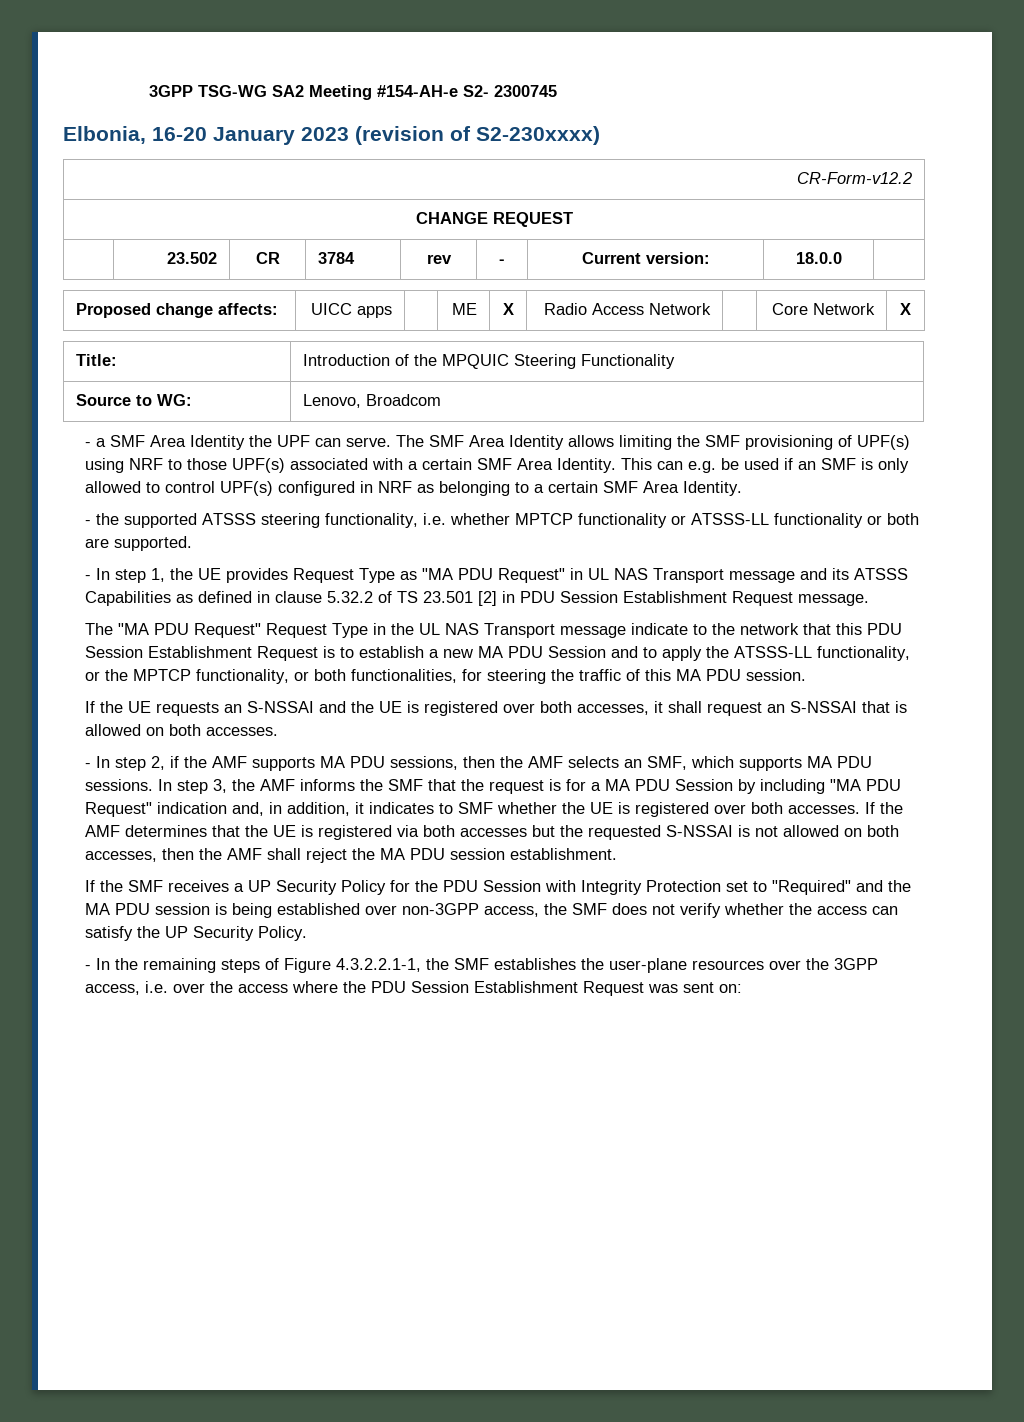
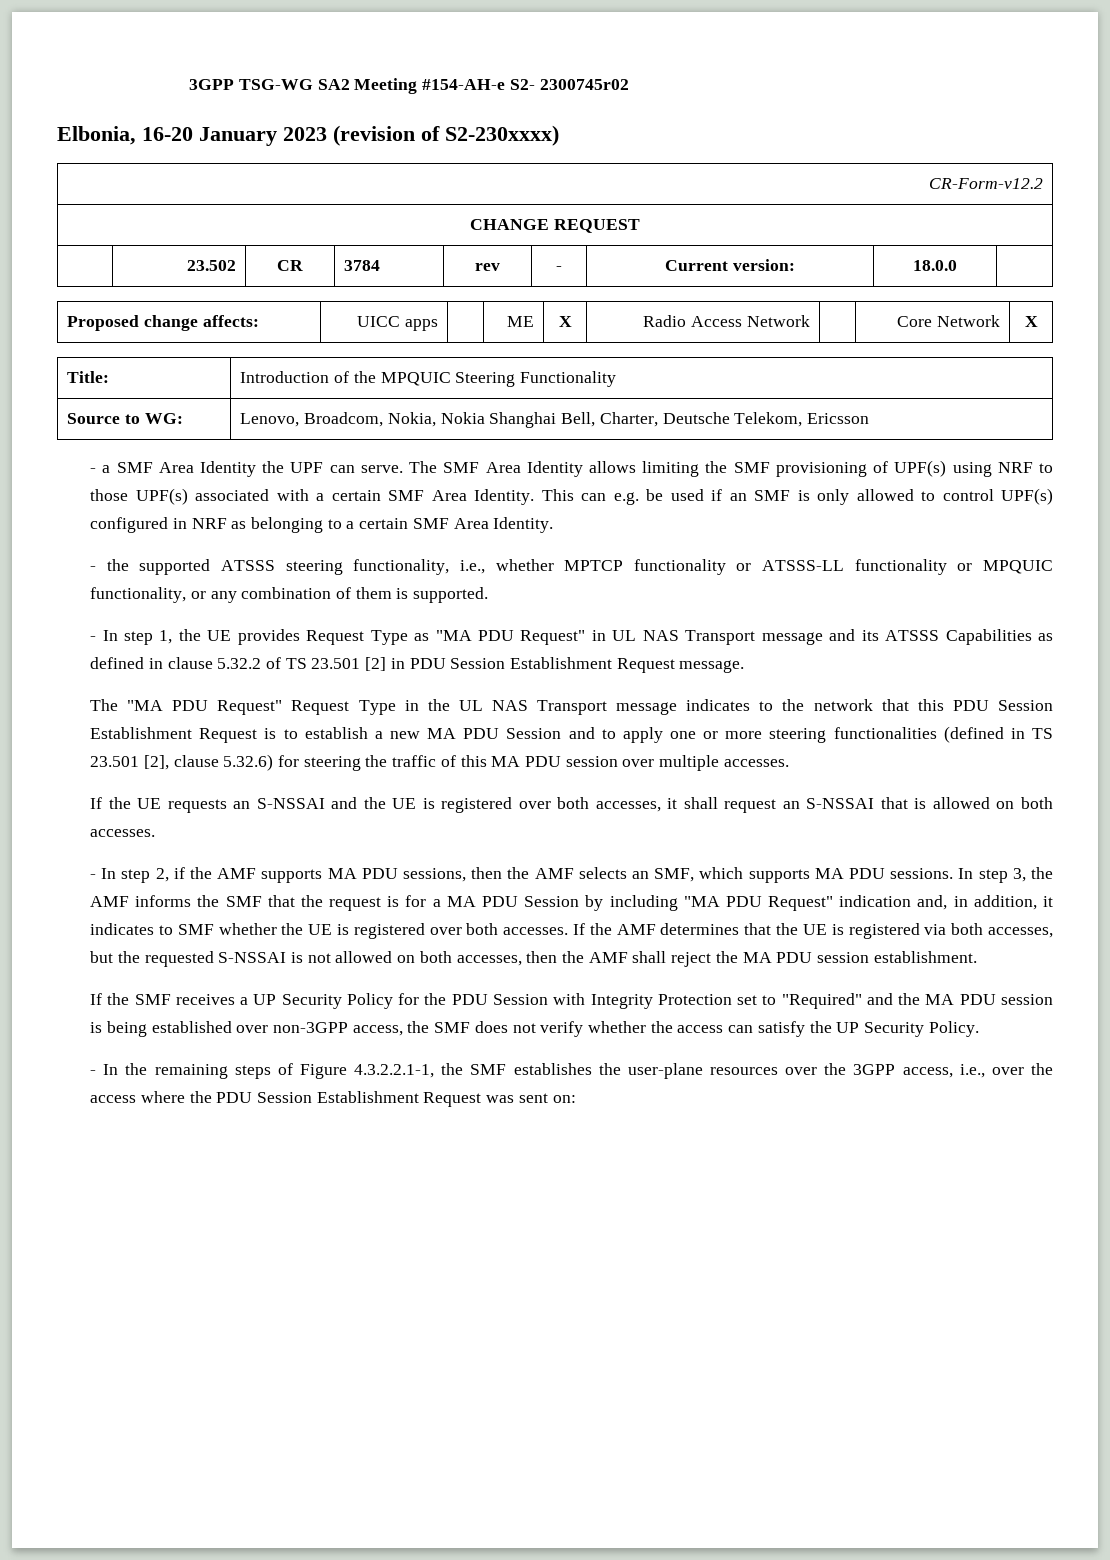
[493,85,557,97] 2300745 -> [539,79,629,90] 2300745r02
[365,394,441,406] Broadcom -> [304,412,869,428] Broadcom, Nokia, Nokia Shanghai Bell, Charter, Deutsche Telekom, Ericsson
[422,513,446,525] i.e. -> [459,560,485,574] i.e.,
[886,513,919,525] [84,538,109,548] both are -> [982,560,1053,574] [90,587,409,603] MPQUIC functionality, or any combination of them is
[630,623,688,635] indicate -> [686,699,751,711] indicates
[705,646,910,661] [84,669,457,684] the ATSSS-LL functionality, or the MPTCP functionality, or both functionalities, -> [669,726,1053,743] [90,754,274,771] one or more steering functionalities (defined in TS 23.501 [2], clause 5.32.6)
[745,669,806,681] session. -> [565,755,789,771] session over multiple accesses.
[459,828,527,837] accesses -> [987,927,1053,938] accesses,
[144,981,168,993] i.e. -> [959,1064,985,1078] i.e.,

